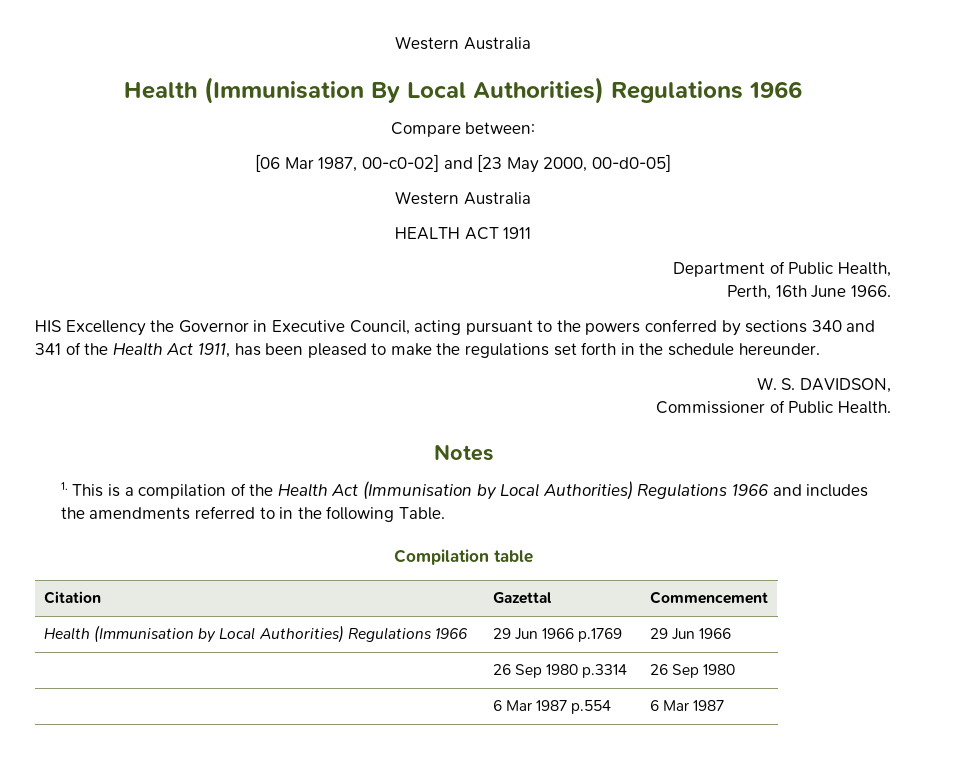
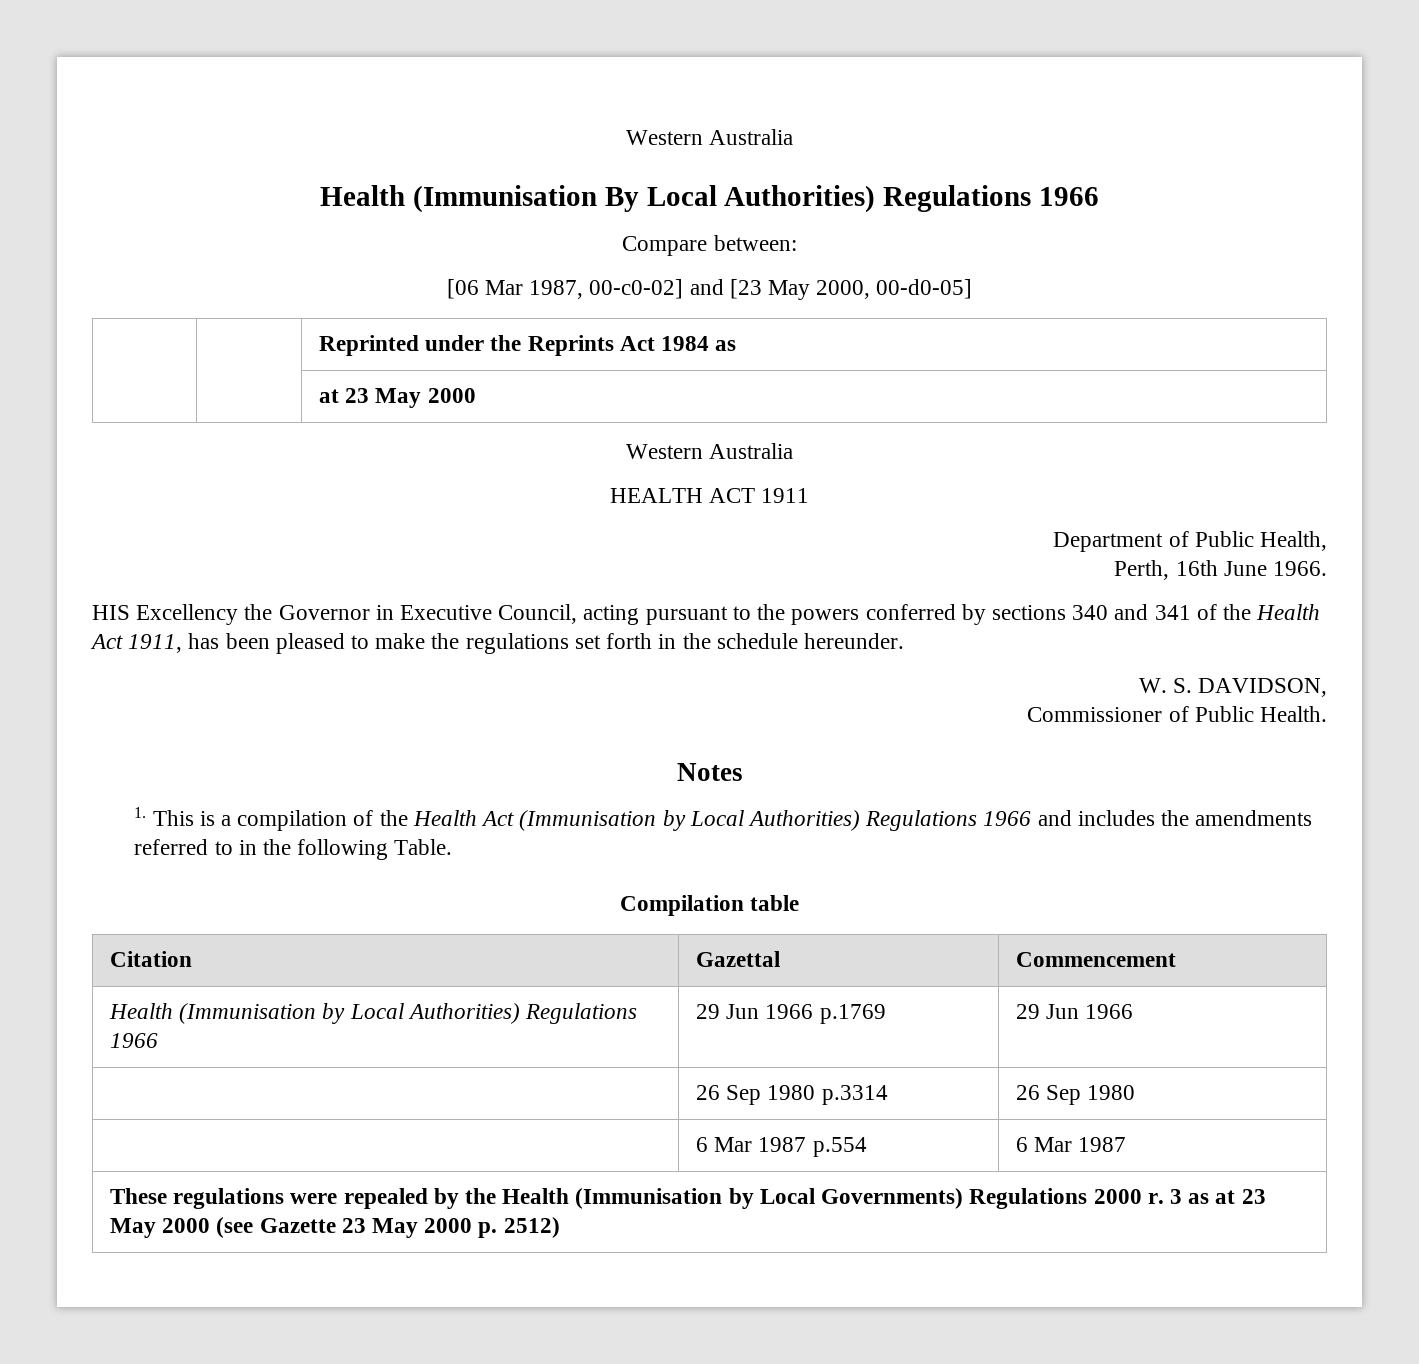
(671, 163) none -> [319,335,737,356] [319,388,476,408] // | | Reprinted under the Reprints Act 1984 as // | | at 23 May 2000
(725, 705) none -> [110,1188,1266,1209] [110,1217,560,1238] // These regulations were repealed by the Health (Immunisation by Local Governments) Regulations 2000 r. 3 as at 23 May 2000 (see Gazette 23 May 2000 p. 2512)

